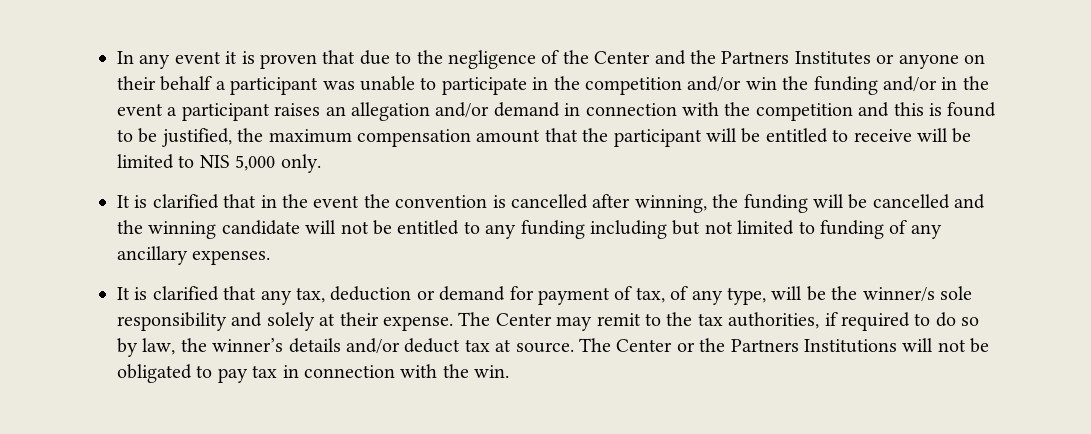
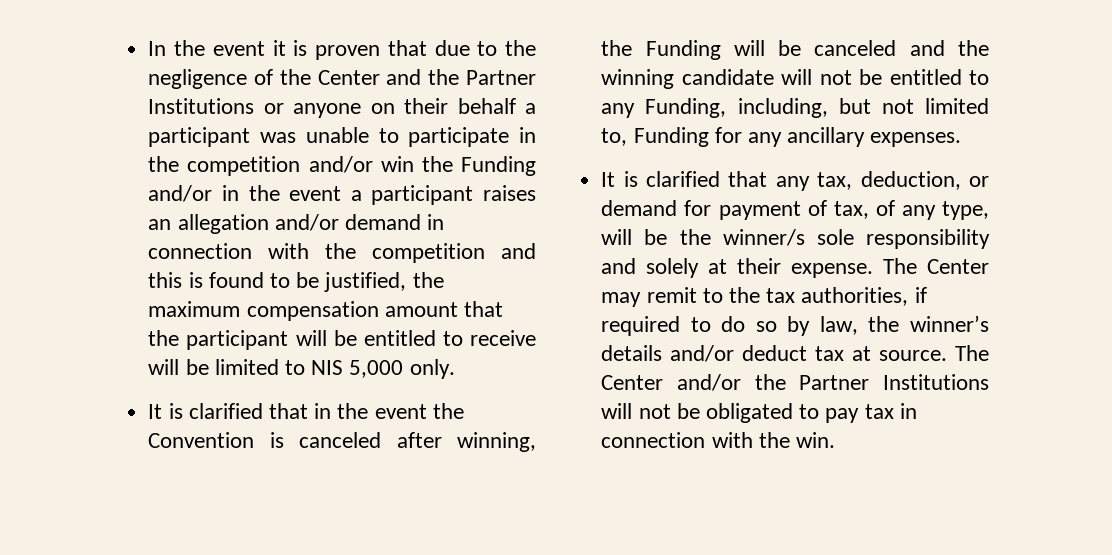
[139,54,171,69] any -> [174,40,206,56] the
[721,51,871,65] Partners Institutes -> [466,70,536,85] [148,98,255,114] Partner Institutions
[813,76,878,95] funding -> [460,156,536,176] Funding
[395,194,588,209] convention is cancelled -> [148,432,382,448] Convention is canceled
[743,194,950,213] funding will be cancelled -> [645,40,897,60] Funding will be canceled
[520,220,667,239] funding including -> [645,98,828,118] Funding, including,
[798,220,908,239] to funding of -> [601,127,742,147] to, Funding for
[330,286,412,301] deduction -> [860,171,961,190] deduction,
[676,338,799,352] or the Partners -> [676,374,870,391] and/or the Partner

